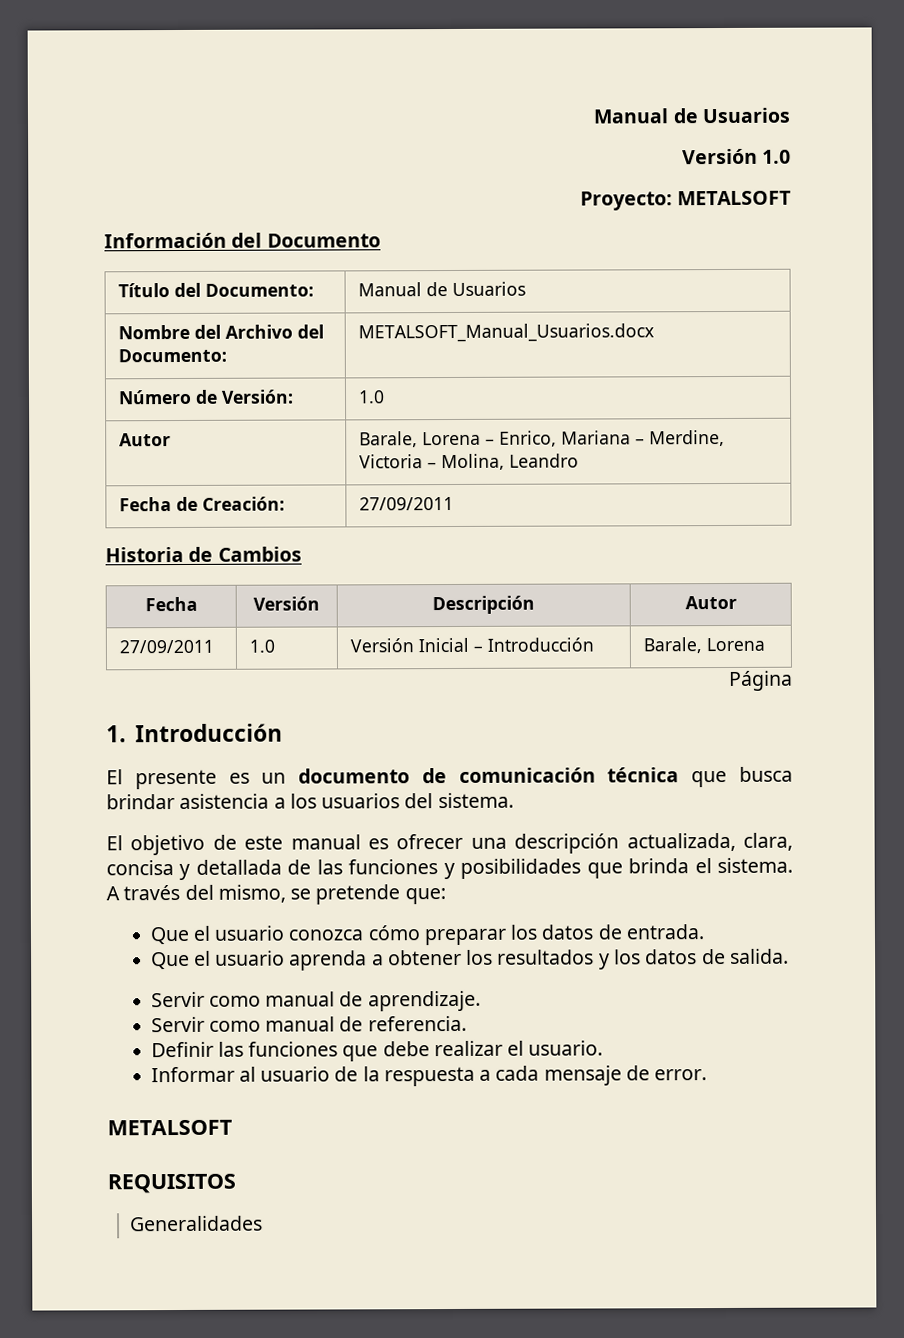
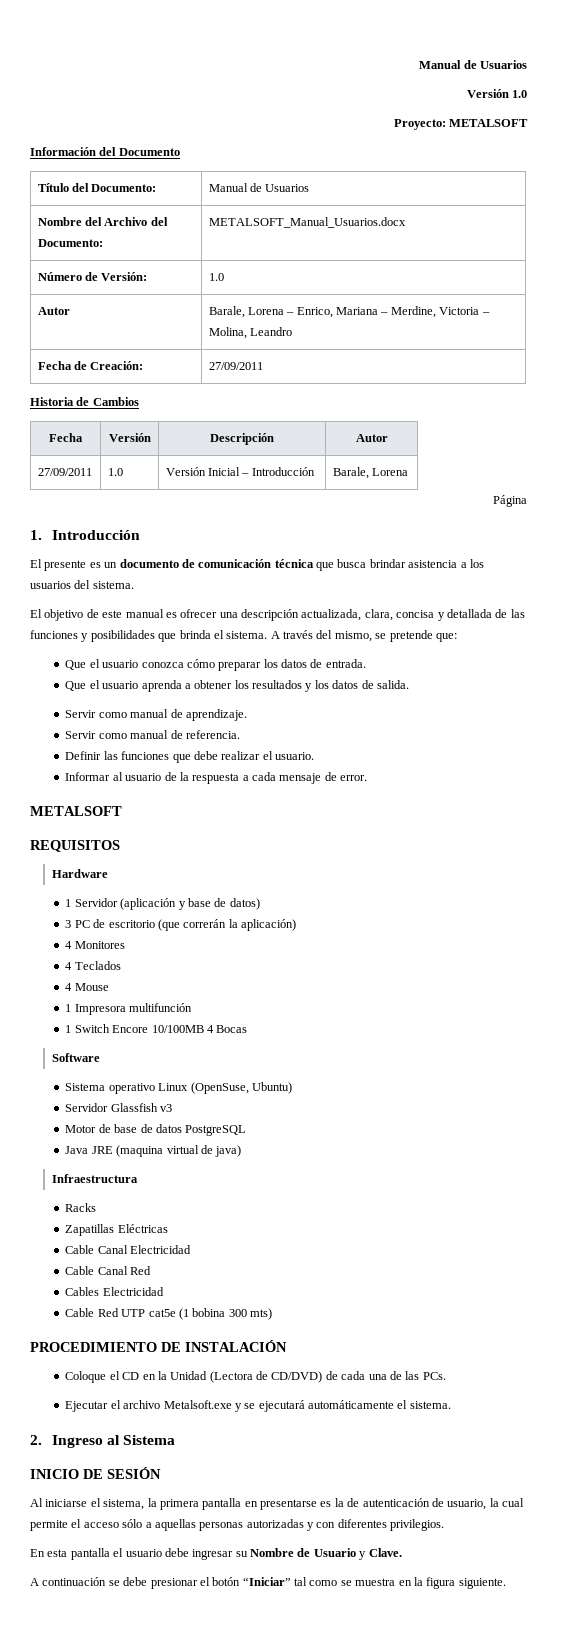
[130,1215,264,1232] Generalidades -> [51,869,108,878] [65,898,260,910] [65,919,297,931] [65,941,125,949] [65,961,121,970] [65,983,109,991] [65,1003,193,1015] [65,1024,248,1033] [51,1053,100,1062] [65,1082,292,1094] [65,1103,173,1112] [65,1124,247,1136] [65,1145,242,1157] [51,1174,138,1183] [65,1203,97,1212] [65,1224,168,1236] [65,1245,192,1254] [65,1266,152,1275] [65,1287,164,1296] [65,1308,273,1320] [30,1340,287,1352] [65,1371,446,1383] [65,1400,451,1412] [30,1435,175,1448] [30,1467,161,1479] [30,1498,524,1510] [30,1519,445,1531] [30,1548,402,1560] [30,1577,506,1589] Hardware // 1 Servidor (aplicación y base de datos) // 3 PC de escritorio (que correrán la aplicación) // 4 Monitores // 4 Teclados // 4 Mouse // 1 Impresora multifunción // 1 Switch Encore 10/100MB 4 Bocas // Software // Sistema operativo Linux (OpenSuse, Ubuntu) // Servidor Glassfish v3 // Motor de base de datos PostgreSQL // Java JRE (maquina virtual de java) // Infraestructura // Racks // Zapatillas Eléctricas // Cable Canal Electricidad // Cable Canal Red // Cables Electricidad // Cable Red UTP cat5e (1 bobina 300 mts) // PROCEDIMIENTO DE INSTALACIÓN // Coloque el CD en la Unidad (Lectora de CD/DVD) de cada una de las PCs. // Ejecutar el archivo Metalsoft.exe y se ejecutará automáticamente el sistema. // 2. Ingreso al Sistema // INICIO DE SESIÓN // Al iniciarse el sistema, la primera pantalla en presentarse es la de autenticación de usuario, la cual permite el acceso sólo a aquellas personas autorizadas y con diferentes privilegios. // En esta pantalla el usuario debe ingresar su Nombre de Usuario y Clave. // A continuación se debe presionar el botón “Iniciar” tal como se muestra en la figura siguiente.

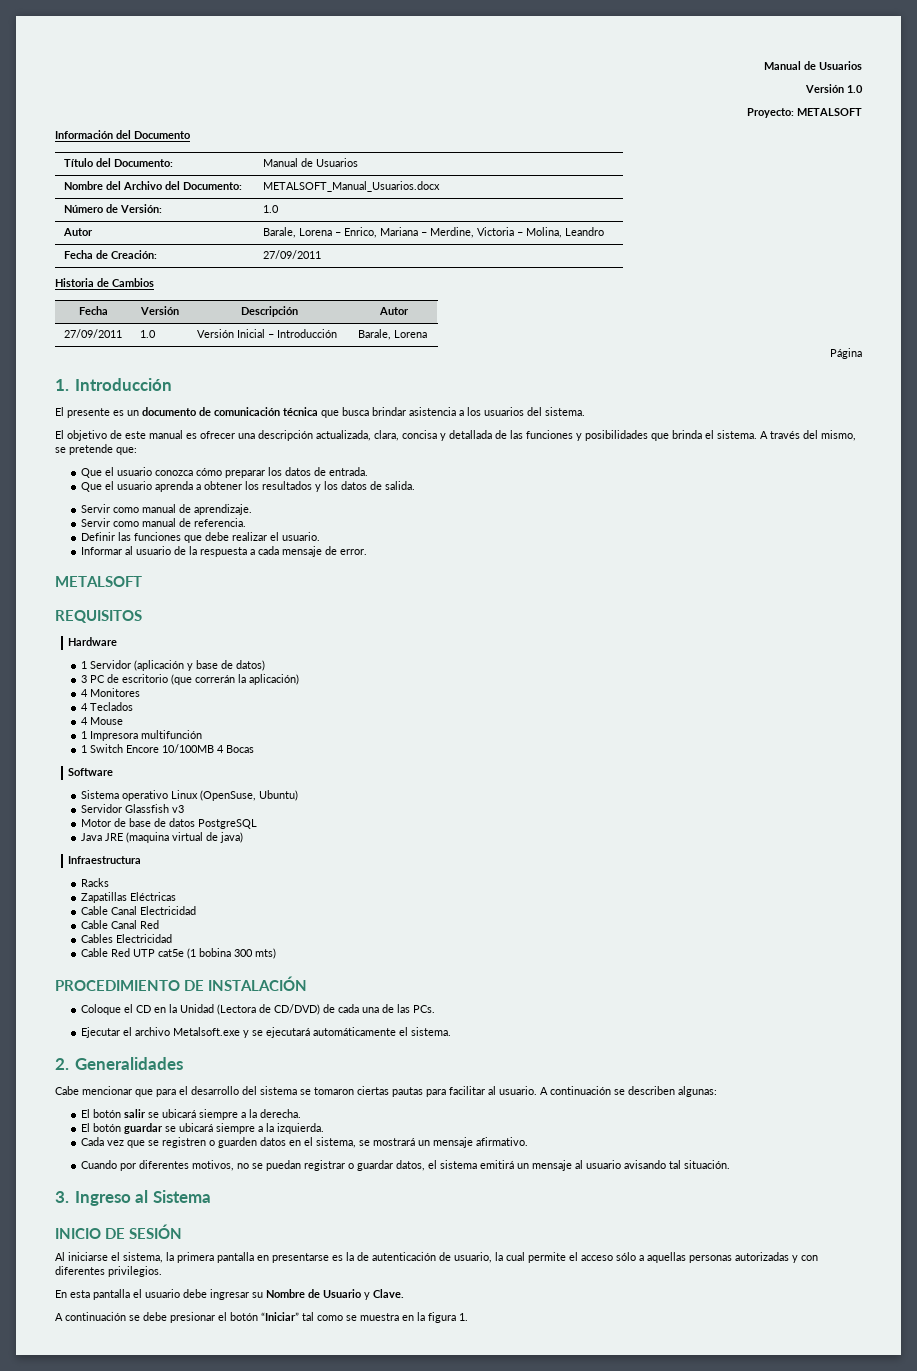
(42, 1440) none -> [74,1057,183,1070] [55,1086,717,1097] [80,1109,301,1120] [80,1123,324,1134] [80,1137,528,1148] [80,1160,730,1171] [55,1191,69,1203] Generalidades // Cabe mencionar que para el desarrollo del sistema se tomaron ciertas pautas para facilitar al usuario. A continuación se describen algunas: // El botón salir se ubicará siempre a la derecha. // El botón guardar se ubicará siempre a la izquierda. // Cada vez que se registren o guarden datos en el sistema, se mostrará un mensaje afirmativo. // Cuando por diferentes motivos, no se puedan registrar o guardar datos, el sistema emitirá un mensaje al usuario avisando tal situación. // 3.
[458,1578,506,1589] siguiente. -> [459,1313,468,1321] 1.

